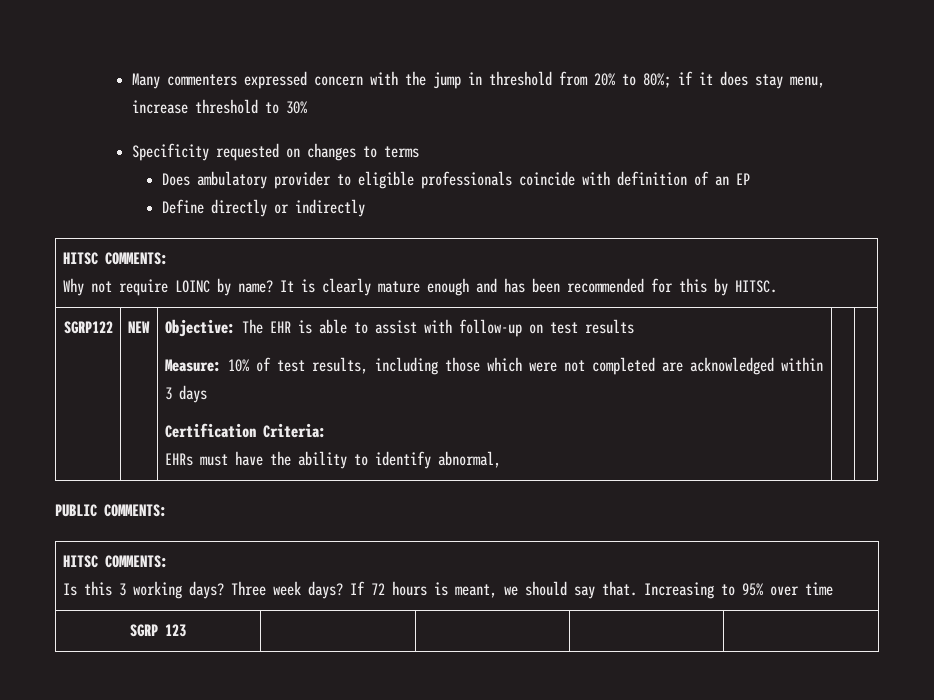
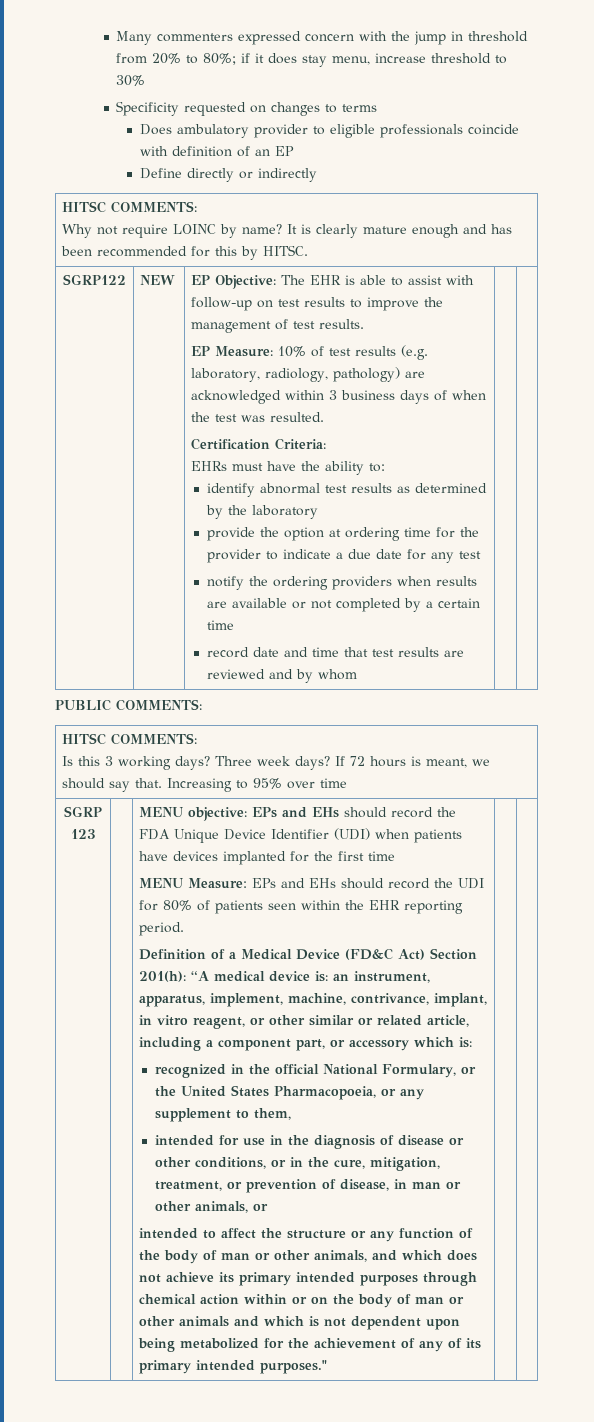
(150, 327) none -> [191,275,211,285] EP
[164,357,655,375] // Measure: 10% of test results, including those which were not completed -> [350,297,444,311] [191,319,365,333] [191,345,429,360] [191,367,401,382] to improve the management of test results. // EP Measure: 10% of test results (e.g. laboratory, radiology, pathology)
(172, 393) none -> [341,390,396,400] business
(207, 394) none -> [434,390,487,401] [191,412,325,422] of when the test was resulted.
[353,451,501,469] to identify abnormal, -> [369,463,386,472] [206,483,487,497] [205,505,318,519] [206,527,479,541] [206,549,481,563] [206,576,477,590] [206,598,480,612] [206,620,234,630] [206,647,464,658] [206,669,357,683] to: // identify abnormal test results as determined by the laboratory // provide the option at ordering time for the provider to indicate a due date for any test // notify the ordering providers when results are available or not completed by a certain time // record date and time that test results are reviewed and by whom
(186, 630) none -> [139,807,457,821] [139,828,463,843] [139,851,396,865] [139,878,485,889] [139,900,464,914] [139,922,185,936] [139,948,478,960] [139,971,431,983] [139,993,488,1007] [139,1015,470,1029] [139,1037,473,1051] [154,1064,476,1078] [154,1085,424,1100] [154,1108,291,1122] [154,1135,464,1149] [154,1157,440,1171] [154,1179,461,1193] [154,1201,268,1213] [139,1228,474,1242] [139,1250,478,1264] [139,1272,478,1286] [139,1294,465,1308] [139,1316,461,1330] [138,1338,482,1352] [139,1360,328,1374] MENU objective: EPs and EHs should record the FDA Unique Device Identifier (UDI) when patients have devices implanted for the first time // MENU Measure: EPs and EHs should record the UDI for 80% of patients seen within the EHR reporting period. // Definition of a Medical Device (FD&C Act) Section 201(h): “A medical device is: an instrument, apparatus, implement, machine, contrivance, implant, in vitro reagent, or other similar or related article, including a component part, or accessory which is: // recognized in the official National Formulary, or the United States Pharmacopoeia, or any supplement to them, // intended for use in the diagnosis of disease or other conditions, or in the cure, mitigation, treatment, or prevention of disease, in man or other animals, or // intended to affect the structure or any function of the body of man or other animals, and which does not achieve its primary intended purposes through chemical action within or on the body of man or other animals and which is not dependent upon being metabolized for the achievement of any of its primary intended purposes."

